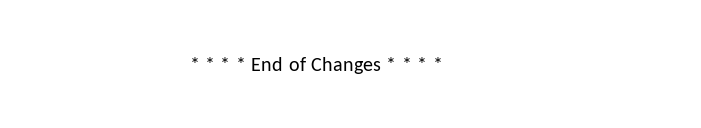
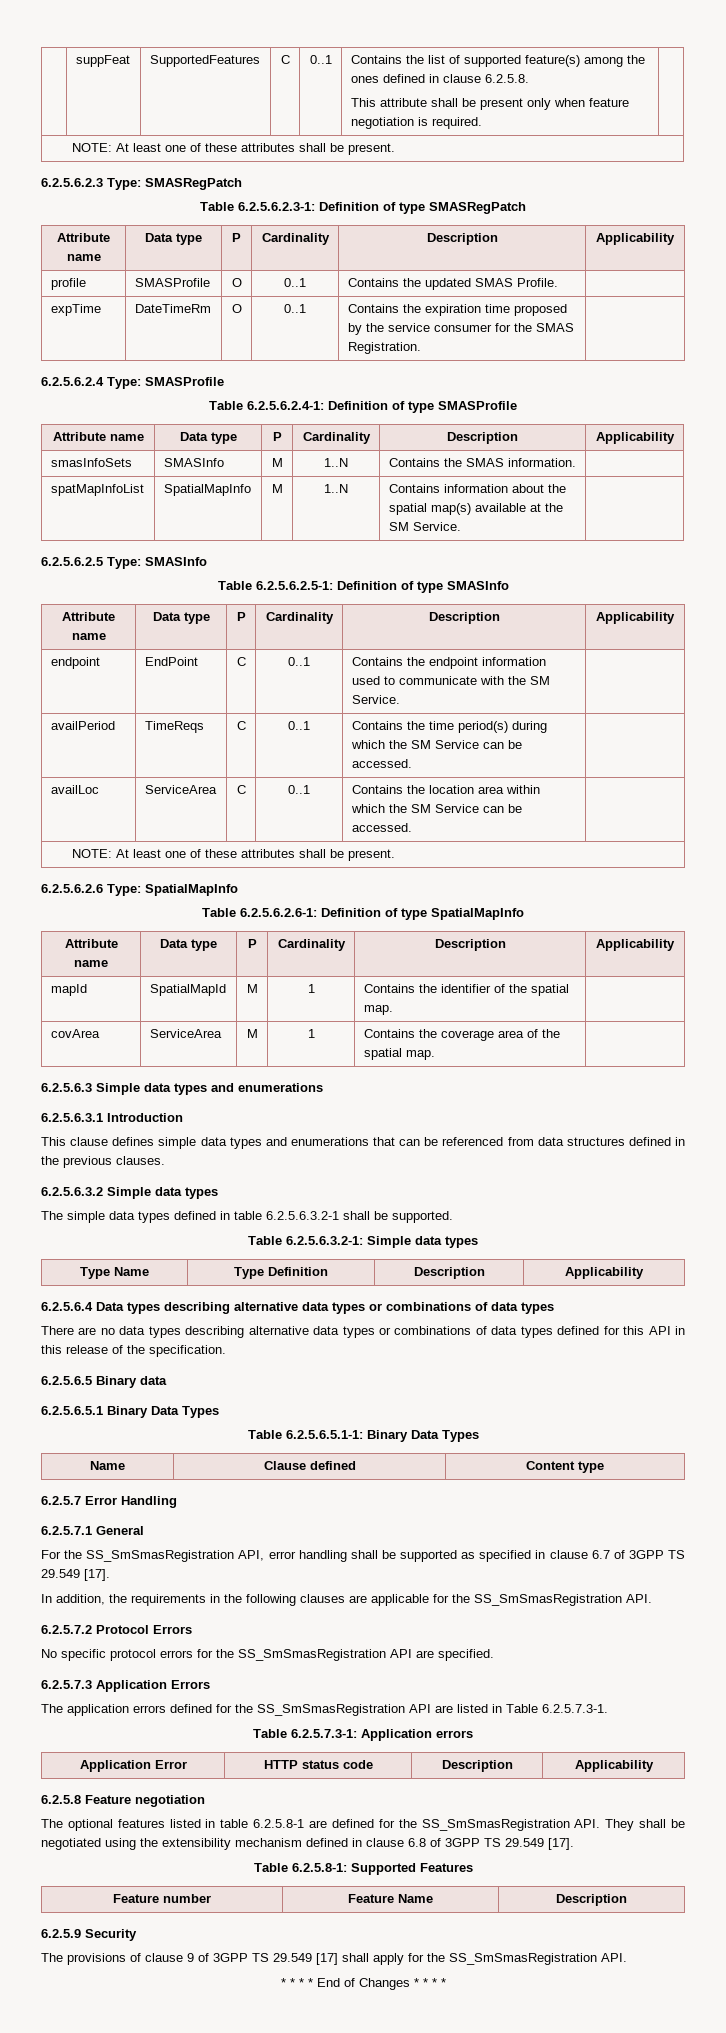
(189, 64) none -> [75,55,130,67] [149,55,260,67] [280,55,290,64] [309,55,332,64] [350,55,645,67] [350,74,529,83] [350,98,629,110] [350,117,482,129] [72,143,396,155] [41,178,242,190] [200,202,526,214] [57,233,110,242] [66,254,101,261] [145,233,202,245] [232,233,241,242] [261,233,330,245] [426,233,498,245] [596,233,675,245] [50,278,86,290] [134,278,210,287] [231,278,242,287] [284,278,306,287] [347,278,558,290] [50,304,101,316] [134,304,211,313] [231,304,242,313] [284,304,306,313] [347,304,567,316] [347,323,574,335] [347,342,421,354] [41,377,224,389] [209,401,517,413] [52,432,144,441] [179,432,237,444] [272,432,282,441] [302,432,371,444] [447,432,518,444] [595,432,675,444] [50,458,132,467] [163,458,224,467] [271,458,283,467] [324,458,348,467] [388,458,576,467] [50,484,144,496] [163,484,251,496] [271,484,283,493] [324,484,348,493] [388,484,566,493] [388,503,563,515] [388,522,461,531] [41,557,207,569] [217,581,509,593] [62,612,115,621] [71,633,106,640] [152,612,210,624] [236,612,246,621] [265,612,334,624] [428,612,500,624] [596,612,675,624] [50,657,100,669] [144,657,198,666] [236,657,246,666] [288,657,310,666] [351,657,546,669] [351,676,550,685] [351,695,400,704] [50,721,115,730] [144,721,204,733] [236,721,246,730] [288,721,310,730] [351,721,547,733] [350,740,522,749] [351,759,412,768] [50,785,99,794] [144,785,217,794] [236,785,246,794] [288,785,310,794] [351,785,540,794] [350,804,522,813] [351,823,412,832] [72,849,396,861] [41,884,238,896] [202,908,524,920] [64,939,118,948] [74,960,108,967] [160,939,218,951] [247,939,257,948] [277,939,346,951] [434,939,506,951] [596,939,675,951] [50,984,87,996] [149,984,226,996] [246,984,258,993] [307,984,315,993] [363,984,569,996] [363,1005,393,1015] [50,1029,100,1038] [149,1029,222,1038] [246,1029,258,1038] [307,1029,315,1038] [363,1029,560,1041] [363,1048,435,1060] [41,1083,323,1095] [41,1113,183,1122] [41,1137,685,1149] [41,1156,165,1168] [41,1187,218,1199] [41,1211,453,1223] [248,1236,478,1248] [80,1267,149,1279] [234,1267,328,1279] [413,1267,485,1279] [565,1267,644,1279] [41,1302,554,1314] [41,1326,686,1338] [41,1345,226,1357] [41,1376,167,1388] [41,1406,219,1418] [247,1430,479,1442] [90,1461,125,1470] [263,1461,356,1470] [526,1461,604,1473] [41,1496,177,1508] [41,1526,144,1535] [41,1550,685,1562] [41,1569,110,1581] [41,1594,652,1606] [41,1625,192,1634] [41,1649,494,1661] [41,1680,210,1692] [41,1704,608,1716] [253,1729,473,1741] [79,1760,187,1772] [263,1760,373,1769] [441,1760,513,1772] [574,1760,654,1772] [41,1795,205,1807] [41,1819,686,1831] [41,1838,574,1850] [253,1863,473,1875] [113,1894,211,1903] [348,1894,433,1903] [556,1894,627,1906] [41,1929,137,1941] [41,1953,627,1965] | suppFeat | SupportedFeatures | C | 0..1 | Contains the list of supported feature(s) among the ones defined in clause 6.2.5.8. // This attribute shall be present only when feature negotiation is required. | // NOTE: At least one of these attributes shall be present. // 6.2.5.6.2.3 Type: SMASRegPatch // Table 6.2.5.6.2.3-1: Definition of type SMASRegPatch // Attribute name | Data type | P | Cardinality | Description | Applicability // profile | SMASProfile | O | 0..1 | Contains the updated SMAS Profile. | // expTime | DateTimeRm | O | 0..1 | Contains the expiration time proposed by the service consumer for the SMAS Registration. | // 6.2.5.6.2.4 Type: SMASProfile // Table 6.2.5.6.2.4-1: Definition of type SMASProfile // Attribute name | Data type | P | Cardinality | Description | Applicability // smasInfoSets | SMASInfo | M | 1..N | Contains the SMAS information. | // spatMapInfoList | SpatialMapInfo | M | 1..N | Contains information about the spatial map(s) available at the SM Service. | // 6.2.5.6.2.5 Type: SMASInfo // Table 6.2.5.6.2.5-1: Definition of type SMASInfo // Attribute name | Data type | P | Cardinality | Description | Applicability // endpoint | EndPoint | C | 0..1 | Contains the endpoint information used to communicate with the SM Service. | // availPeriod | TimeReqs | C | 0..1 | Contains the time period(s) during which the SM Service can be accessed. | // availLoc | ServiceArea | C | 0..1 | Contains the location area within which the SM Service can be accessed. | // NOTE: At least one of these attributes shall be present. // 6.2.5.6.2.6 Type: SpatialMapInfo // Table 6.2.5.6.2.6-1: Definition of type SpatialMapInfo // Attribute name | Data type | P | Cardinality | Description | Applicability // mapId | SpatialMapId | M | 1 | Contains the identifier of the spatial map. | // covArea | ServiceArea | M | 1 | Contains the coverage area of the spatial map. | // 6.2.5.6.3 Simple data types and enumerations // 6.2.5.6.3.1 Introduction // This clause defines simple data types and enumerations that can be referenced from data structures defined in the previous clauses. // 6.2.5.6.3.2 Simple data types // The simple data types defined in table 6.2.5.6.3.2-1 shall be supported. // Table 6.2.5.6.3.2-1: Simple data types // Type Name | Type Definition | Description | Applicability // 6.2.5.6.4 Data types describing alternative data types or combinations of data types // There are no data types describing alternative data types or combinations of data types defined for this API in this release of the specification. // 6.2.5.6.5 Binary data // 6.2.5.6.5.1 Binary Data Types // Table 6.2.5.6.5.1-1: Binary Data Types // Name | Clause defined | Content type // 6.2.5.7 Error Handling // 6.2.5.7.1 General // For the SS_SmSmasRegistration API, error handling shall be supported as specified in clause 6.7 of 3GPP TS 29.549 [17]. // In addition, the requirements in the following clauses are applicable for the SS_SmSmasRegistration API. // 6.2.5.7.2 Protocol Errors // No specific protocol errors for the SS_SmSmasRegistration API are specified. // 6.2.5.7.3 Application Errors // The application errors defined for the SS_SmSmasRegistration API are listed in Table 6.2.5.7.3-1. // Table 6.2.5.7.3-1: Application errors // Application Error | HTTP status code | Description | Applicability // 6.2.5.8 Feature negotiation // The optional features listed in table 6.2.5.8-1 are defined for the SS_SmSmasRegistration API. They shall be negotiated using the extensibility mechanism defined in clause 6.8 of 3GPP TS 29.549 [17]. // Table 6.2.5.8-1: Supported Features // Feature number | Feature Name | Description // 6.2.5.9 Security // The provisions of clause 9 of 3GPP TS 29.549 [17] shall apply for the SS_SmSmasRegistration API. //

